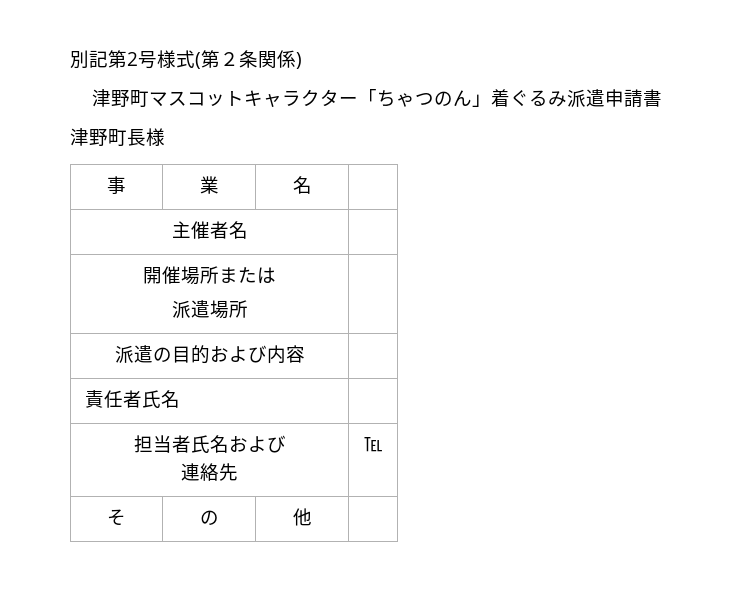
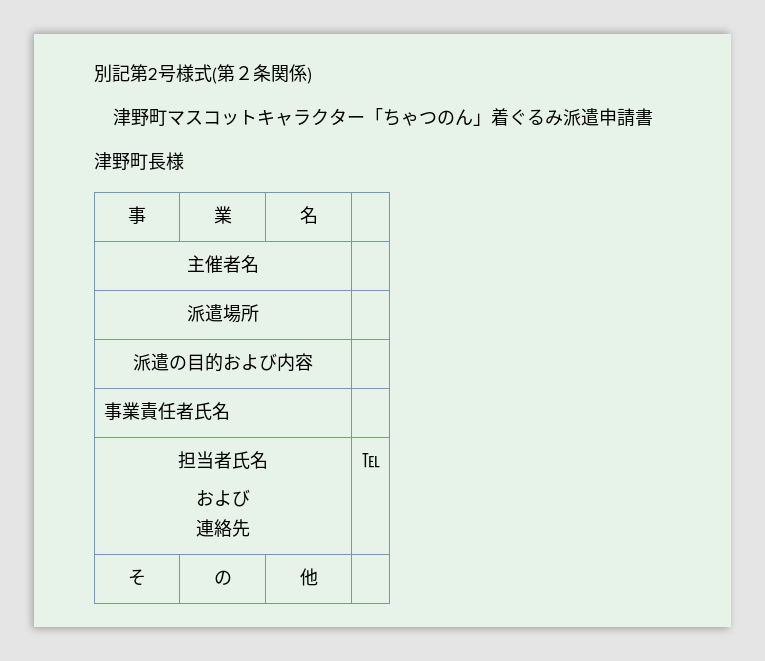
[143,266,276,285] 開催場所または // -> (259, 264) none
(305, 354) none -> [103,402,140,420] 事業
(229, 444) none -> (268, 460) //

